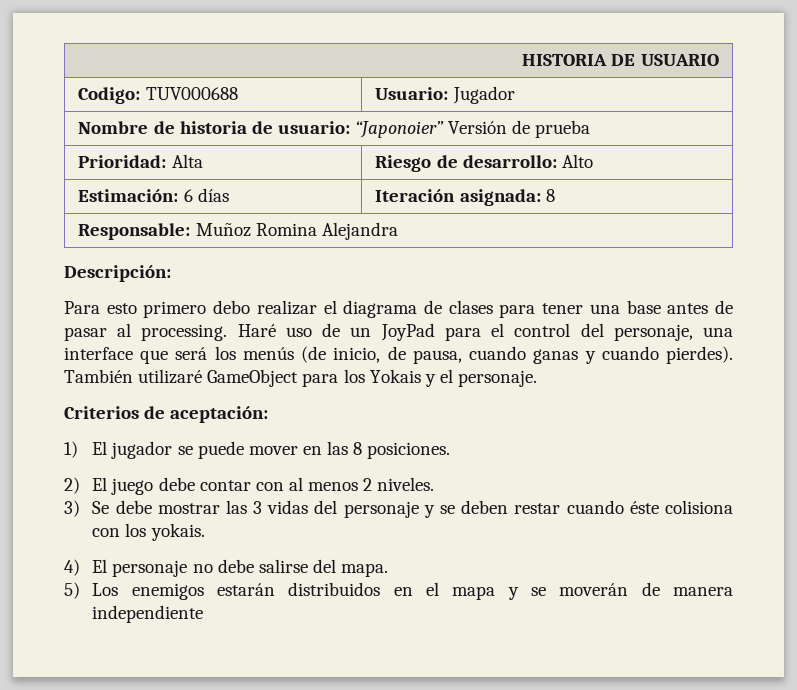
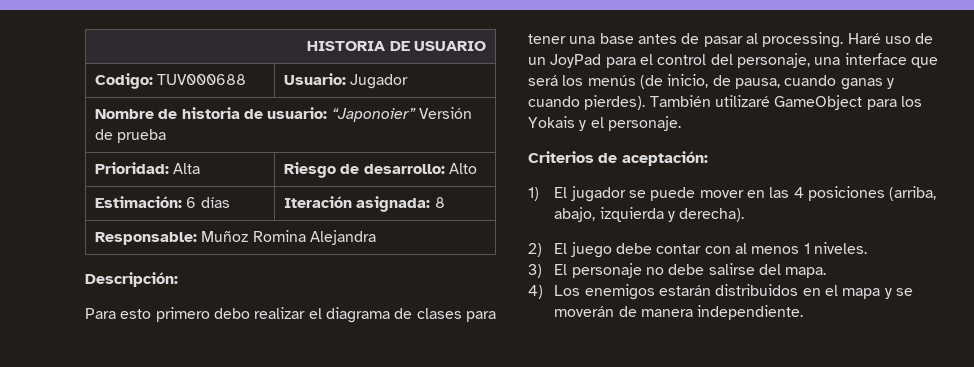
[353,442,451,459] 8 posiciones. -> [793,186,937,201] [554,207,745,222] 4 posiciones (arriba, abajo, izquierda y derecha).
[363,478,373,491] 2 -> [803,243,810,254] 1
[92,500,733,518] [92,523,205,541] [64,559,80,576] Se debe mostrar las 3 vidas del personaje y se deben restar cuando éste colisiona con los yokais. // 4) -> (542, 271) none
[64,582,80,599] 5) -> [528,285,543,299] 4)
[92,605,204,623] independiente -> [697,305,804,320] independiente.

